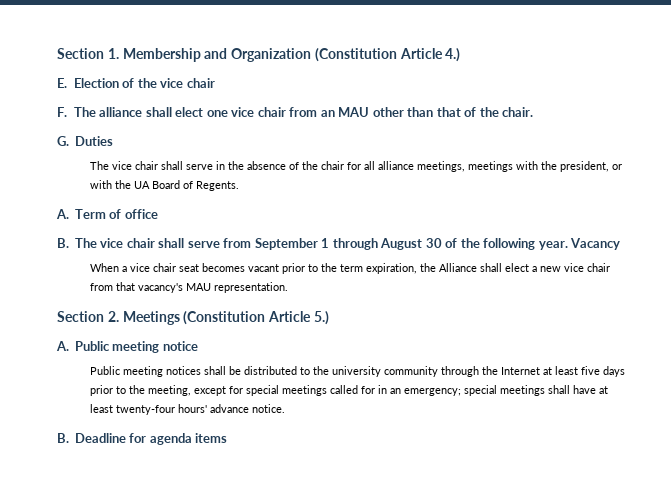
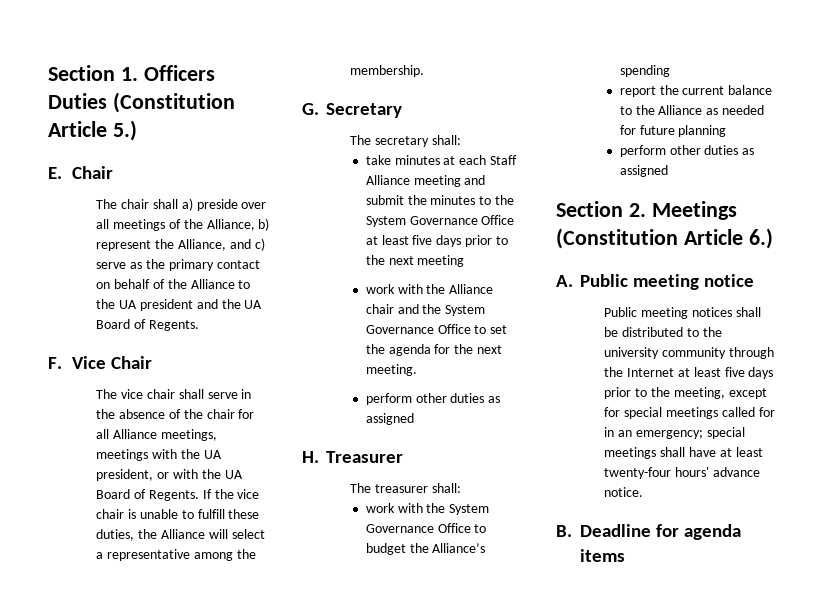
[122,48,461,62] Membership and Organization (Constitution Article 4.) -> [143,65,215,81] [48,92,235,113] [48,120,137,141] Officers Duties (Constitution Article 5.)
[73,78,215,88] [57,107,534,117] [57,136,113,146] Election of the vice chair // F. The alliance shall elect one vice chair from an MAU other than that of the chair. // G. Duties -> [72,166,114,179] [96,198,267,211] [96,218,270,231] [96,238,265,251] [96,259,260,271] [96,279,251,289] [96,299,263,311] [96,319,199,331] [48,356,153,369] Chair // The chair shall a) preside over all meetings of the Alliance, b) represent the Alliance, and c) serve as the primary contact on behalf of the Alliance to the UA president and the UA Board of Regents. // F. Vice Chair
[378,161,415,170] alliance -> [113,429,158,439] Alliance
(558, 165) none -> [203,450,222,459] UA
[56,209,158,219] [57,238,621,250] [90,263,611,274] [90,282,289,293] // A. Term of office // B. The vice chair shall serve from September 1 through August 30 of the following year. Vacancy // When a vice chair seat becomes vacant prior to the term expiration, the Alliance shall elect a new vice chair from that vacancy's MAU representation. -> [202,489,260,499] [96,509,260,519] [96,529,265,541] [96,549,256,561] [350,65,425,77] [302,103,403,118] [350,135,461,147] [365,155,517,165] [365,175,486,187] [365,195,514,205] [365,215,515,227] [365,235,508,247] [365,255,465,267] [365,284,494,294] [365,304,486,316] [365,324,508,334] [365,344,502,356] [365,364,417,376] [365,393,501,405] [365,413,414,425] [302,451,404,463] [350,483,461,493] [365,503,490,515] [365,523,487,533] [365,543,486,555] [619,65,670,77] [619,85,773,97] [619,105,764,115] [619,125,727,137] [619,145,755,157] [619,165,668,177] If the vice chair is unable to fulfill these duties, the Alliance will select a representative among the membership. // G. Secretary // The secretary shall: // take minutes at each Staff Alliance meeting and submit the minutes to the System Governance Office at least five days prior to the next meeting // work with the Alliance chair and the System Governance Office to set the agenda for the next meeting. // perform other duties as assigned // H. Treasurer // The treasurer shall: // work with the System Governance Office to budget the Alliance’s spending // report the current balance to the Alliance as needed for future planning // perform other duties as assigned
[313,311,329,325] 5.) -> [748,228,773,249] 6.)

